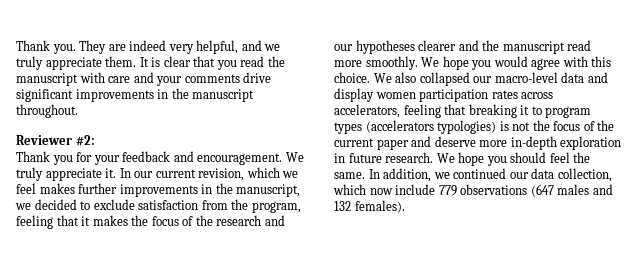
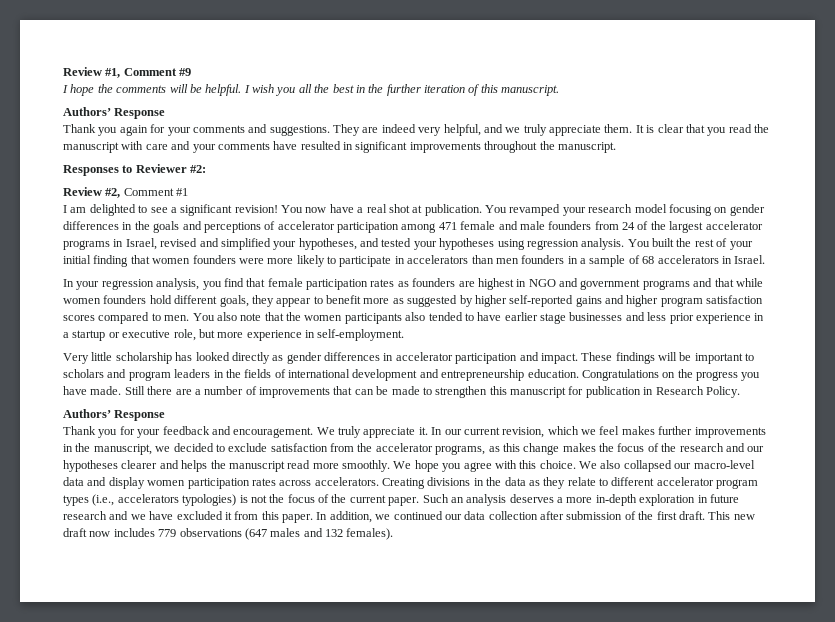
[16,40,76,54] Thank you. -> [63,67,192,78] [62,84,560,96] [63,107,166,119] [63,124,330,136] Review #1, Comment #9 // I hope the comments will be helpful. I wish you all the best in the further iteration of this manuscript. // Authors’ Response // Thank you again for your comments and suggestions.
[243,72,272,83] [16,88,255,102] [16,104,78,118] [16,135,95,146] drive significant improvements in the manuscript throughout. // Reviewer #2: -> [273,141,616,153] [63,164,207,176] [63,187,189,198] [63,204,765,216] [63,221,763,233] [63,238,753,250] [63,255,766,267] [63,278,763,290] [63,295,764,307] [63,312,765,324] [63,329,405,341] [63,352,755,364] [63,369,761,381] [63,386,740,398] [63,409,166,421] have resulted in significant improvements throughout the manuscript. // Responses to Reviewer #2: // Review #2, Comment #1 // I am delighted to see a significant revision! You now have a real shot at publication. You revamped your research model focusing on gender differences in the goals and perceptions of accelerator participation among 471 female and male founders from 24 of the largest accelerator programs in Israel, revised and simplified your hypotheses, and tested your hypotheses using regression analysis. You built the rest of your initial finding that women founders were more likely to participate in accelerators than men founders in a sample of 68 accelerators in Israel. // In your regression analysis, you find that female participation rates as founders are highest in NGO and government programs and that while women founders hold different goals, they appear to benefit more as suggested by higher self-reported gains and higher program satisfaction scores compared to men. You also note that the women participants also tended to have earlier stage businesses and less prior experience in a startup or executive role, but more experience in self-employment. // Very little scholarship has looked directly as gender differences in accelerator participation and impact. These findings will be important to scholars and program leaders in the fields of international development and entrepreneurship education. Congratulations on the progress you have made. Still there are a number of improvements that can be made to strengthen this manuscript for publication in Research Policy. // Authors’ Response
[251,201,301,213] [16,215,91,229] program, feeling that it -> [375,443,560,455] accelerator programs, as this change
(479, 45) none -> [181,460,208,472] helps
[493,56,528,67] would -> (462, 467) none
[334,104,592,118] [334,120,434,134] accelerators, feeling that breaking it to program types (accelerators -> [314,477,759,489] [63,494,179,506] accelerators. Creating divisions in the data as they relate to different accelerator program types (i.e., accelerators
[376,136,476,150] paper and deserve -> [388,494,563,506] paper. Such an analysis deserves a
[385,152,591,166] [334,172,365,179] research. We hope you should feel the same. -> [63,511,313,523] research and we have excluded it from this paper.
[557,168,612,182] [333,184,436,195] collection, which now include -> [488,511,755,520] [63,528,155,537] collection after submission of the first draft. This new draft now includes

